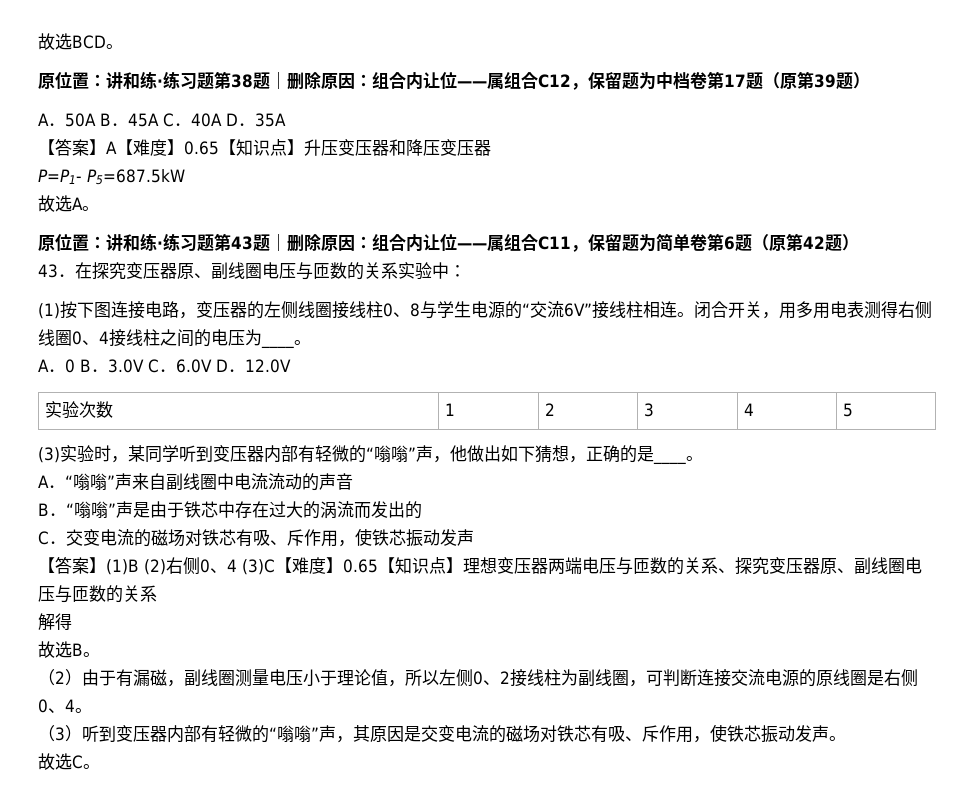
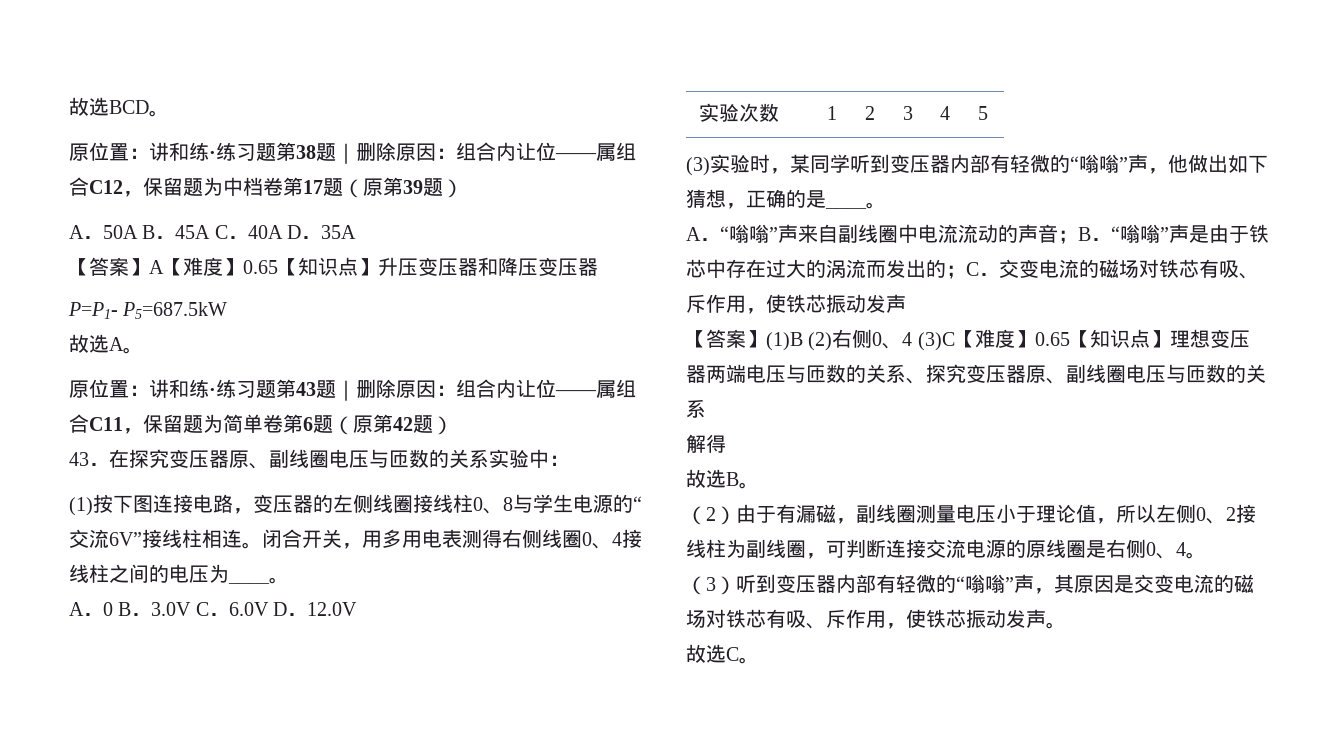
(353, 481) // -> [1058,230,1078,244] ；
(422, 510) // -> [946,265,966,279] ；

